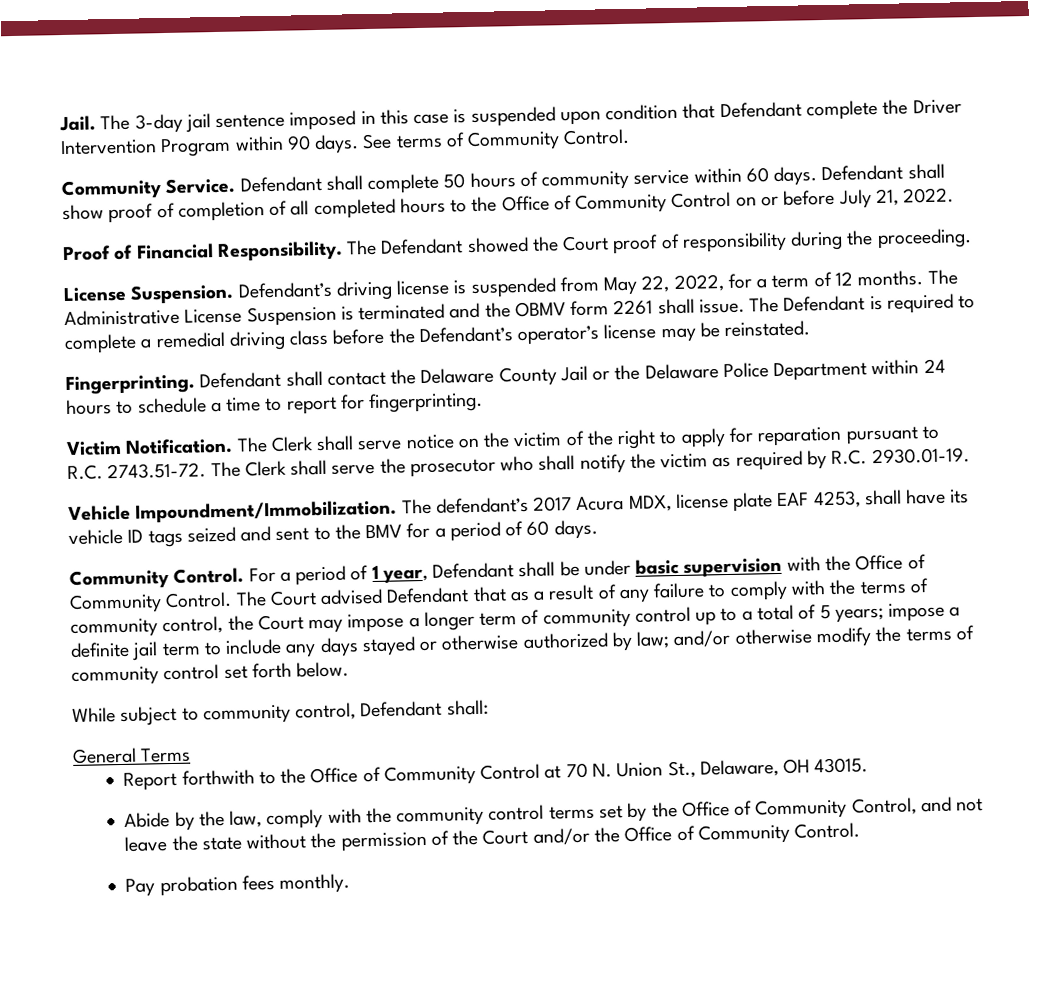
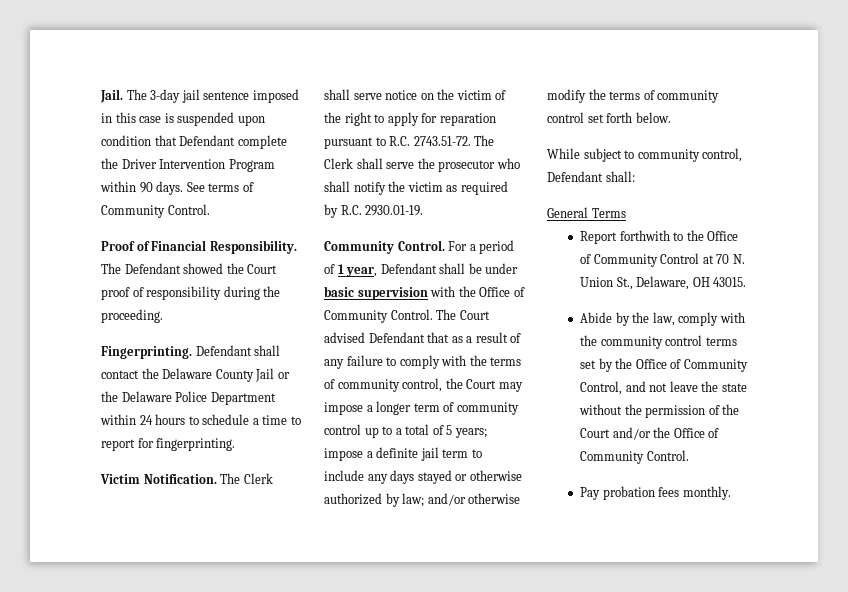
[61,163,945,201] [62,187,955,224] // Community Service. Defendant shall complete 50 hours of community service within 60 days. Defendant shall show proof of completion of all completed hours to the Office of Community Control on or before July 21, 2022. -> (210, 209) none
[63,269,958,305] [64,293,976,327] [64,320,811,355] // License Suspension. Defendant’s driving license is suspended from May 22, 2022, for a term of 12 months. The Administrative License Suspension is terminated and the OBMV form 2261 shall issue. The Defendant is required to complete a remedial driving class before the Defendant’s operator’s license may be reinstated. -> (163, 316) none
[68,488,970,524] [68,519,598,548] // Vehicle Impoundment/Immobilization. The defendant’s 2017 Acura MDX, license plate EAF 4253, shall have its vehicle ID tags seized and sent to the BMV for a period of 60 days. -> (424, 210) none

